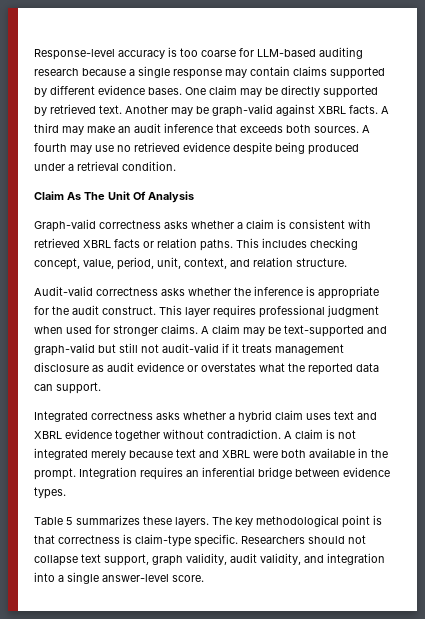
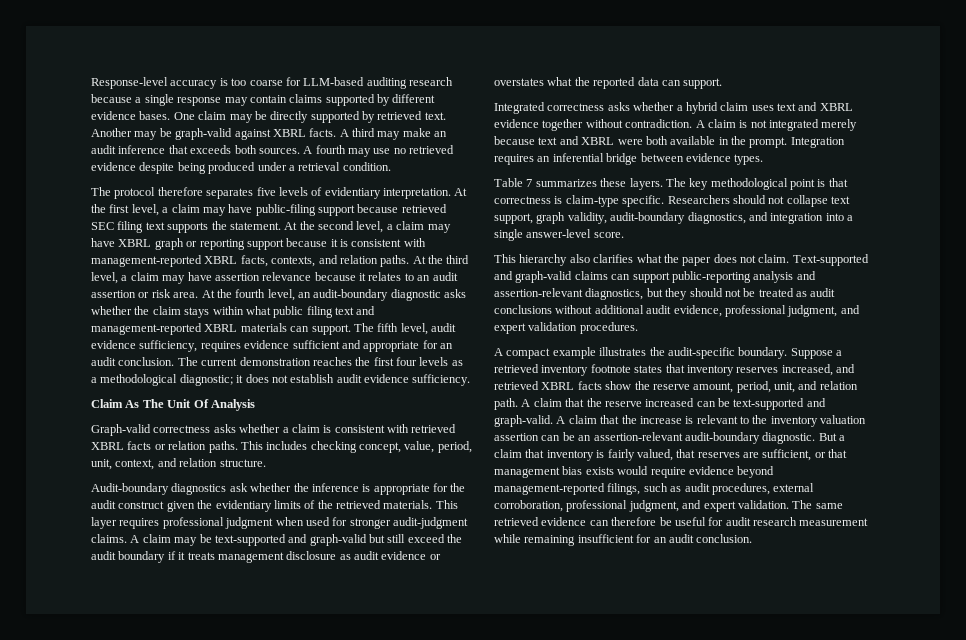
(176, 166) none -> [91,187,468,199] [91,204,447,216] [91,221,451,233] [91,238,426,250] [91,255,470,267] [91,272,458,284] [91,289,467,301] [91,306,376,318] [91,323,456,335] [91,340,453,352] [91,357,463,366] [91,374,471,386] // The protocol therefore separates five levels of evidentiary interpretation. At the first level, a claim may have public-filing support because retrieved SEC filing text supports the statement. At the second level, a claim may have XBRL graph or reporting support because it is consistent with management-reported XBRL facts, contexts, and relation paths. At the third level, a claim may have assertion relevance because it relates to an audit assertion or risk area. At the fourth level, an audit-boundary diagnostic asks whether the claim stays within what public filing text and management-reported XBRL materials can support. The fifth level, audit evidence sufficiency, requires evidence sufficient and appropriate for an audit conclusion. The current demonstration reaches the first four levels as a methodological diagnostic; it does not establish audit evidence sufficiency.
[34,286,185,296] Audit-valid correctness asks -> [91,483,248,495] Audit-boundary diagnostics ask
[102,306,156,315] construct. -> [118,500,433,512] construct given the evidentiary limits of the retrieved materials.
(158, 330) none -> [393,517,468,529] audit-judgment
[141,343,219,353] not audit-valid -> [407,534,463,543] [91,551,166,563] exceed the audit boundary
[66,517,73,525] 5 -> [526,179,533,187] 7
[230,553,301,565] audit validity, -> [610,212,746,224] audit-boundary diagnostics,
(204, 578) none -> [494,254,869,266] [494,271,816,283] [494,288,836,300] [494,305,860,317] [494,322,638,334] [494,347,842,359] [494,364,855,376] [494,381,858,393] [494,398,826,410] [494,415,867,427] [494,432,845,444] [494,449,848,461] [494,466,775,478] [494,483,815,495] [494,500,843,512] [494,517,869,526] [494,534,753,546] // This hierarchy also clarifies what the paper does not claim. Text-supported and graph-valid claims can support public-reporting analysis and assertion-relevant diagnostics, but they should not be treated as audit conclusions without additional audit evidence, professional judgment, and expert validation procedures. // A compact example illustrates the audit-specific boundary. Suppose a retrieved inventory footnote states that inventory reserves increased, and retrieved XBRL facts show the reserve amount, period, unit, and relation path. A claim that the reserve increased can be text-supported and graph-valid. A claim that the increase is relevant to the inventory valuation assertion can be an assertion-relevant audit-boundary diagnostic. But a claim that inventory is fairly valued, that reserves are sufficient, or that management bias exists would require evidence beyond management-reported filings, such as audit procedures, external corroboration, professional judgment, and expert validation. The same retrieved evidence can therefore be useful for audit research measurement while remaining insufficient for an audit conclusion.

